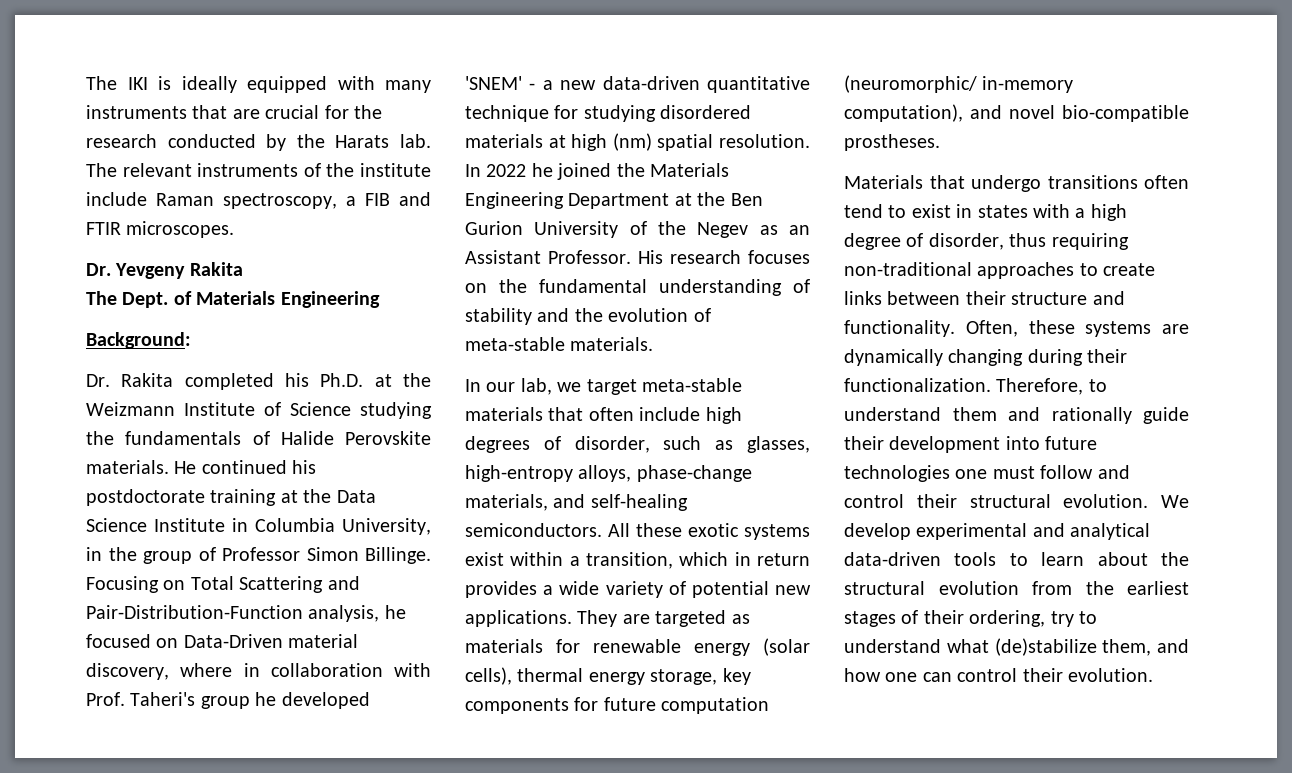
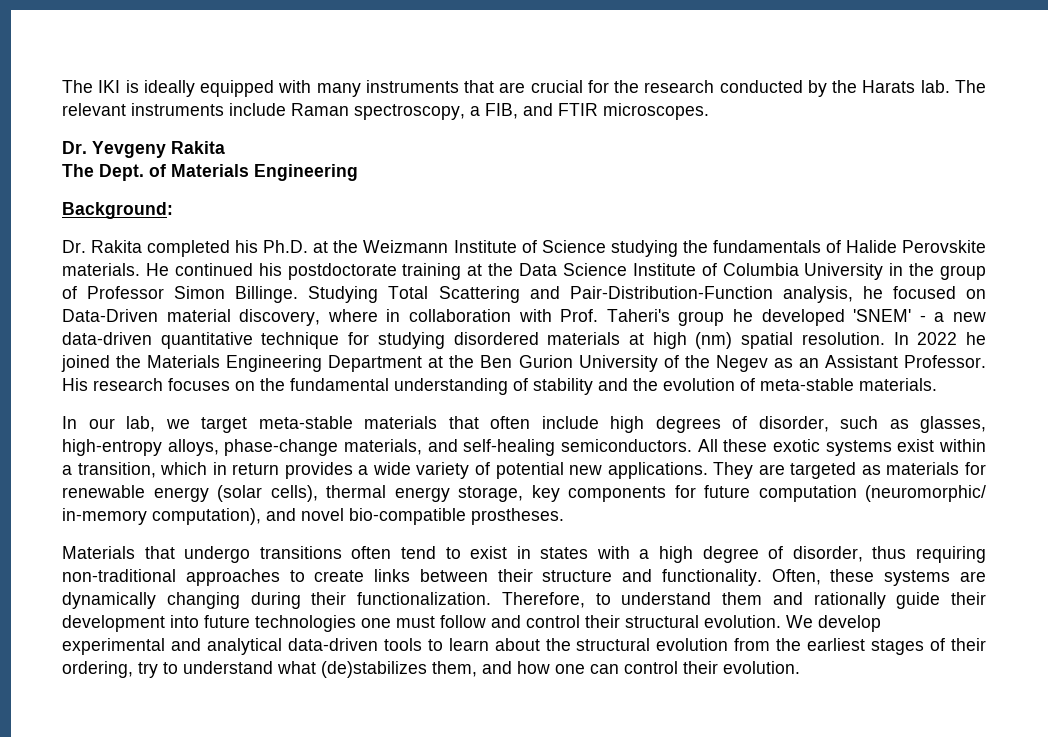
[303,163,431,177] of the institute -> (224, 109) none
[365,193,390,206] FIB -> [485,103,518,119] FIB,
[232,518,431,535] in Columbia University, -> [701,263,884,280] of Columbia University
[86,576,186,593] Focusing on -> [308,286,379,303] Studying
[994,638,1097,656] (de)stabilize -> [321,661,427,678] (de)stabilizes

